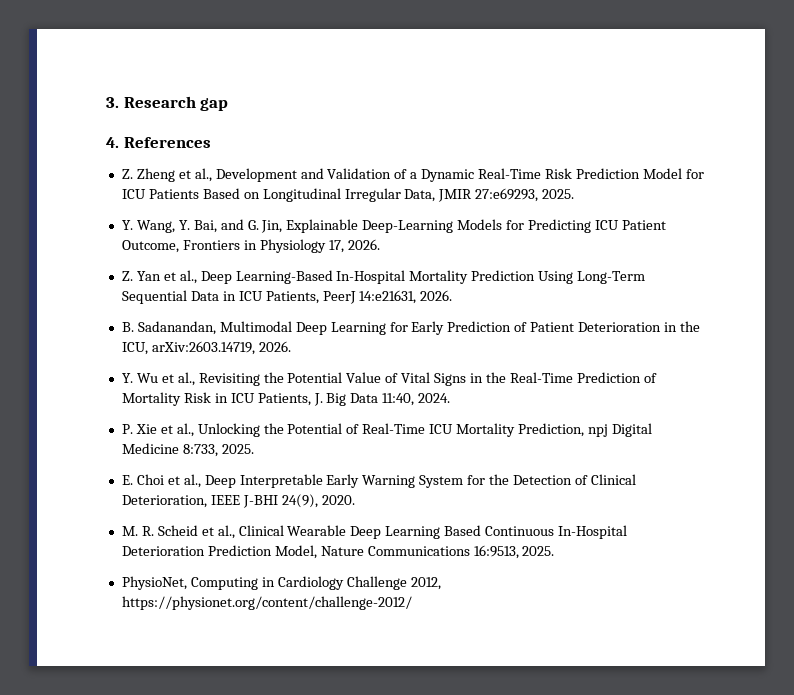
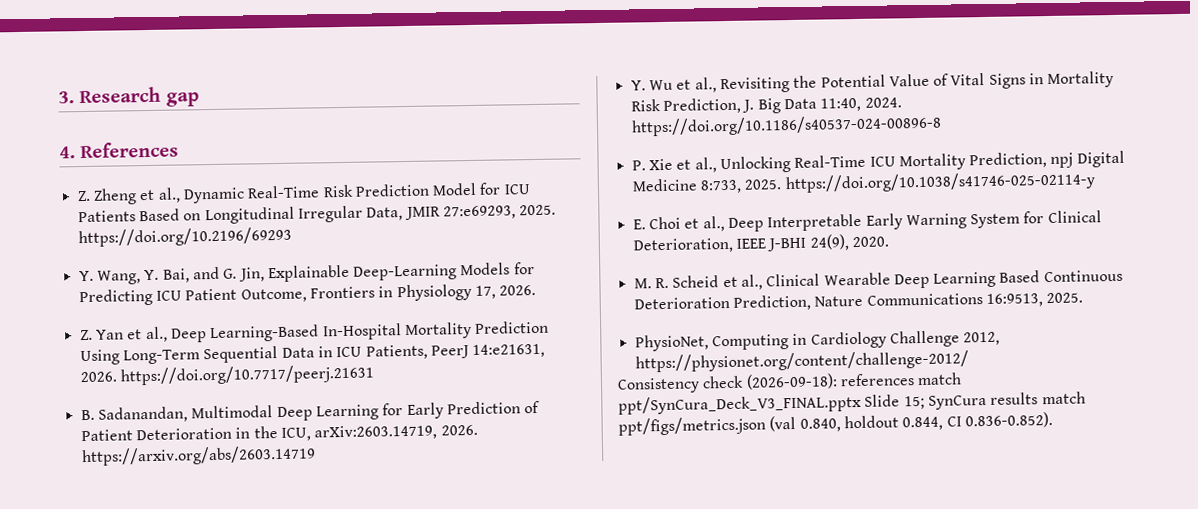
[215,168,418,182] Development and Validation of a -> (181, 195) none
(575, 194) none -> [77,226,292,248] https://doi.org/10.2196/69293
(453, 295) none -> [119,364,374,386] https://doi.org/10.7717/peerj.21631
(291, 346) none -> [80,445,316,467] https://arxiv.org/abs/2603.14719
[485,372,657,383] [121,392,311,406] the Real-Time Prediction of Mortality Risk in ICU Patients, -> [1047,70,1115,89] [630,97,741,114] Mortality Risk Prediction,
(451, 398) none -> [630,114,942,137] https://doi.org/10.1186/s40537-024-00896-8
[263,423,360,434] the Potential of -> (791, 165) none
(254, 449) none -> [784,171,1096,194] https://doi.org/10.1038/s41746-025-02114-y
[489,474,588,485] the Detection of -> (1045, 217) none
[558,525,628,539] [121,545,317,559] In-Hospital Deterioration Prediction Model, -> [633,294,811,311] Deterioration Prediction,
(412, 603) none -> [617,372,963,394] [618,391,1086,415] [618,411,1053,436] // Consistency check (2026-09-18): references match ppt/SynCura_Deck_V3_FINAL.pptx Slide 15; SynCura results match ppt/figs/metrics.json (val 0.840, holdout 0.844, CI 0.836-0.852).

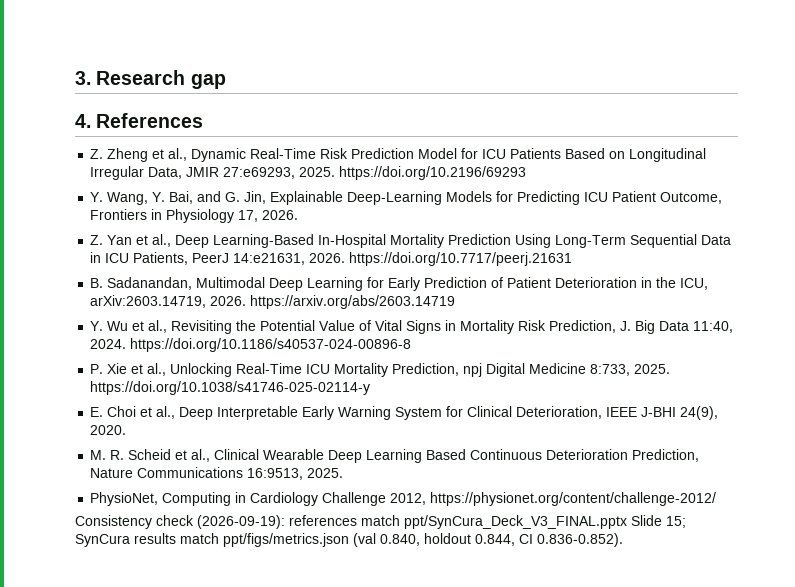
[745,373,838,390] (2026-09-18): -> [197,515,285,529] (2026-09-19):

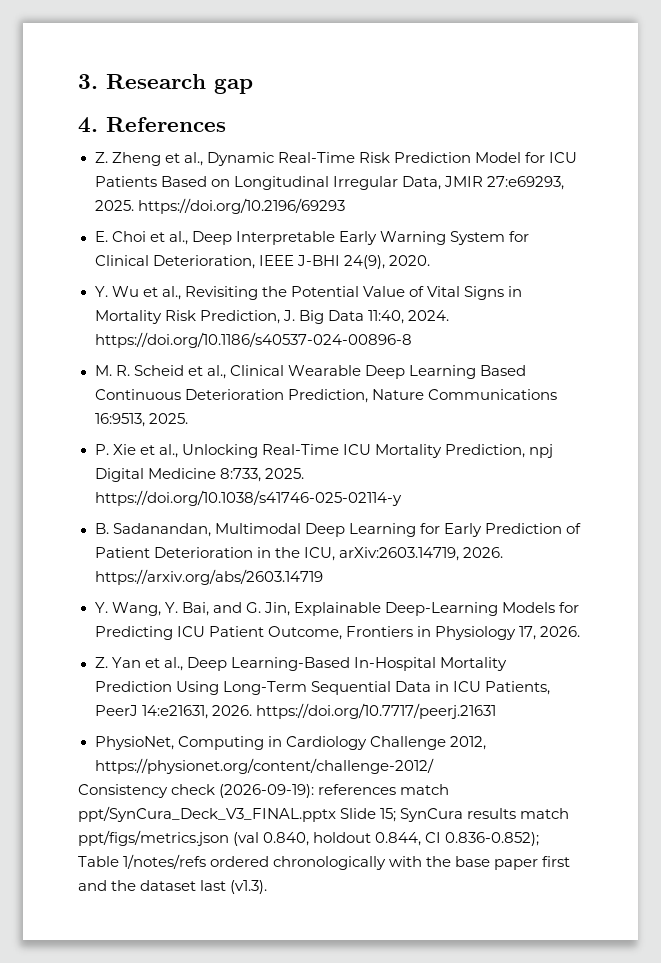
(527, 173) none -> [94,231,529,245] [94,255,430,269] [94,286,523,300] [94,310,449,324] [94,332,412,348] [94,365,526,379] [94,389,557,403] [94,413,188,427] [94,444,553,458] [94,468,304,482] [94,490,402,506] [94,523,581,537] [94,547,503,561] [94,569,323,585] // E. Choi et al., Deep Interpretable Early Warning System for Clinical Deterioration, IEEE J-BHI 24(9), 2020. // Y. Wu et al., Revisiting the Potential Value of Vital Signs in Mortality Risk Prediction, J. Big Data 11:40, 2024. https://doi.org/10.1186/s40537-024-00896-8 // M. R. Scheid et al., Clinical Wearable Deep Learning Based Continuous Deterioration Prediction, Nature Communications 16:9513, 2025. // P. Xie et al., Unlocking Real-Time ICU Mortality Prediction, npj Digital Medicine 8:733, 2025. https://doi.org/10.1038/s41746-025-02114-y // B. Sadanandan, Multimodal Deep Learning for Early Prediction of Patient Deterioration in the ICU, arXiv:2603.14719, 2026. https://arxiv.org/abs/2603.14719
[90,277,709,291] [90,295,456,309] [90,320,734,334] [90,338,412,352] [90,363,671,377] [90,381,371,395] [90,406,719,420] [90,425,127,435] [90,449,700,463] [90,467,344,480] // B. Sadanandan, Multimodal Deep Learning for Early Prediction of Patient Deterioration in the ICU, arXiv:2603.14719, 2026. https://arxiv.org/abs/2603.14719 // Y. Wu et al., Revisiting the Potential Value of Vital Signs in Mortality Risk Prediction, J. Big Data 11:40, 2024. https://doi.org/10.1186/s40537-024-00896-8 // P. Xie et al., Unlocking Real-Time ICU Mortality Prediction, npj Digital Medicine 8:733, 2025. https://doi.org/10.1038/s41746-025-02114-y // E. Choi et al., Deep Interpretable Early Warning System for Clinical Deterioration, IEEE J-BHI 24(9), 2020. // M. R. Scheid et al., Clinical Wearable Deep Learning Based Continuous Deterioration Prediction, Nature Communications 16:9513, 2025. -> (496, 711) none
[537,533,623,547] 0.836-0.852). -> [445,832,540,846] [78,854,571,870] [78,880,268,894] 0.836-0.852); Table 1/notes/refs ordered chronologically with the base paper first and the dataset last (v1.3).

